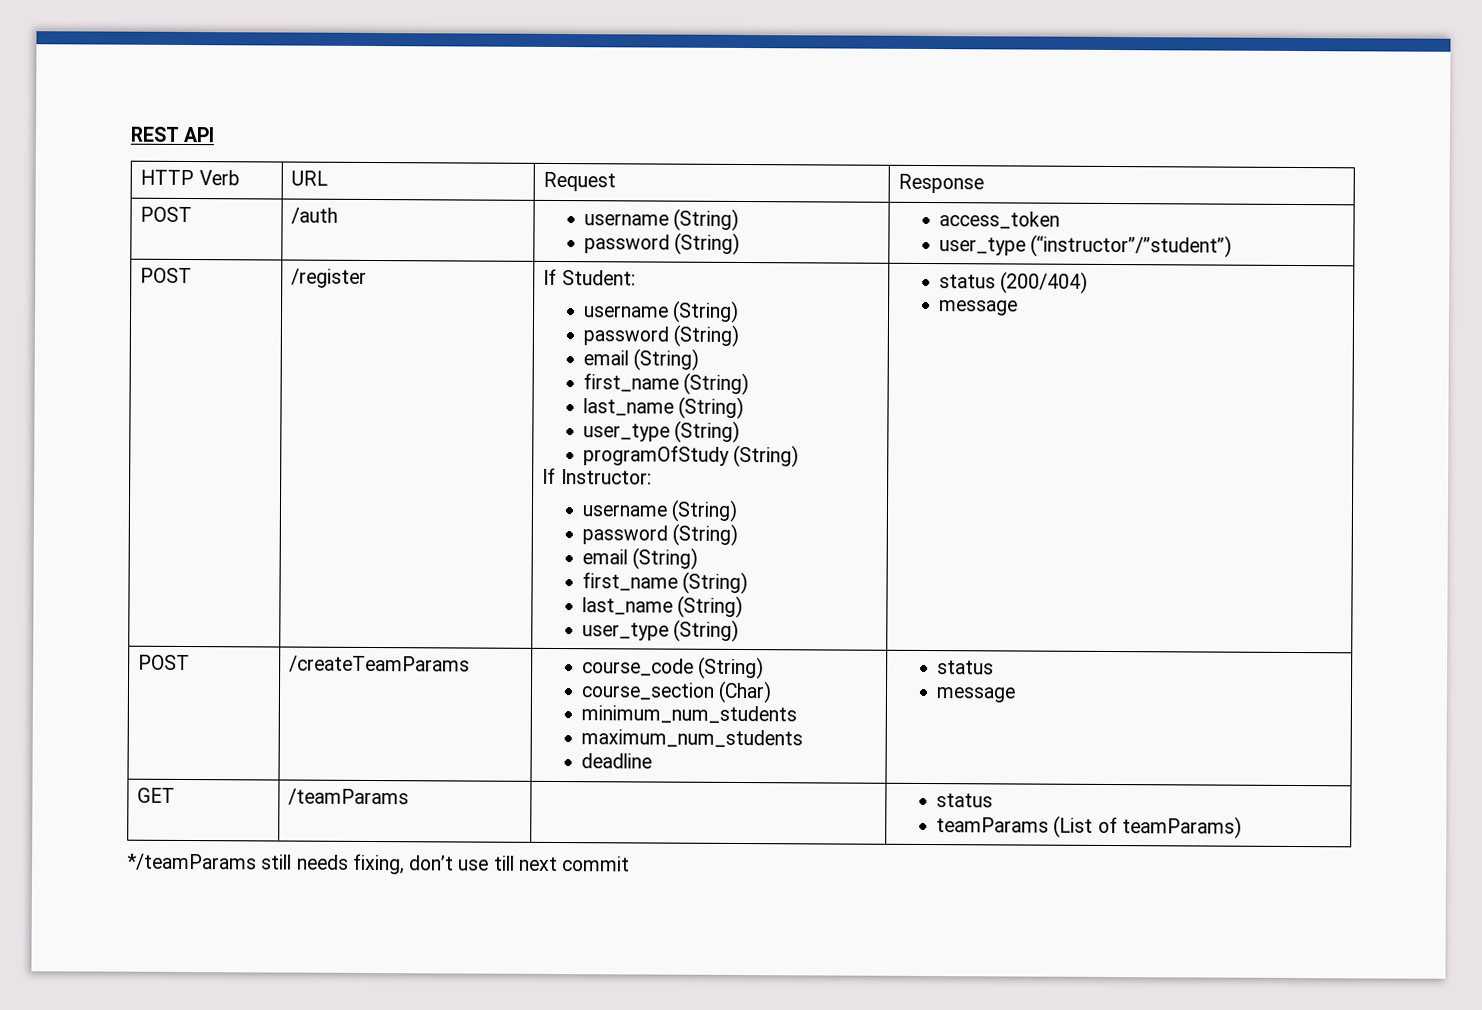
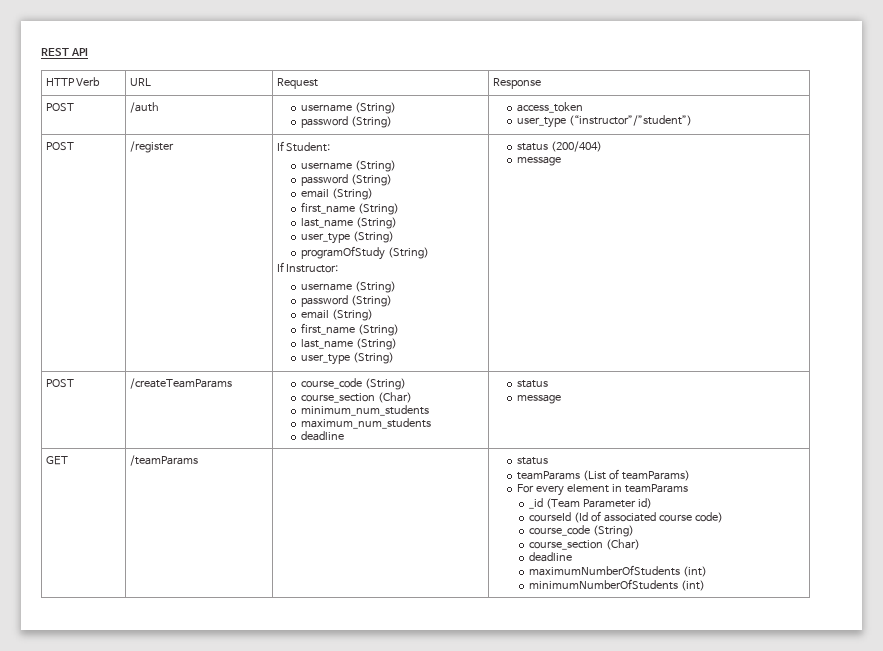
[127,853,631,875] // */teamParams still needs fixing, don’t use till next commit -> [516,484,688,496] [529,498,653,509] [529,511,724,523] [529,525,635,537] [529,539,641,550] [529,552,573,562] [529,565,708,577] [529,579,706,591] // For every element in teamParams // _id (Team Parameter id) // courseId (Id of associated course code) // course_code (String) // course_section (Char) // deadline // maximumNumberOfStudents (int) // minimumNumberOfStudents (int)

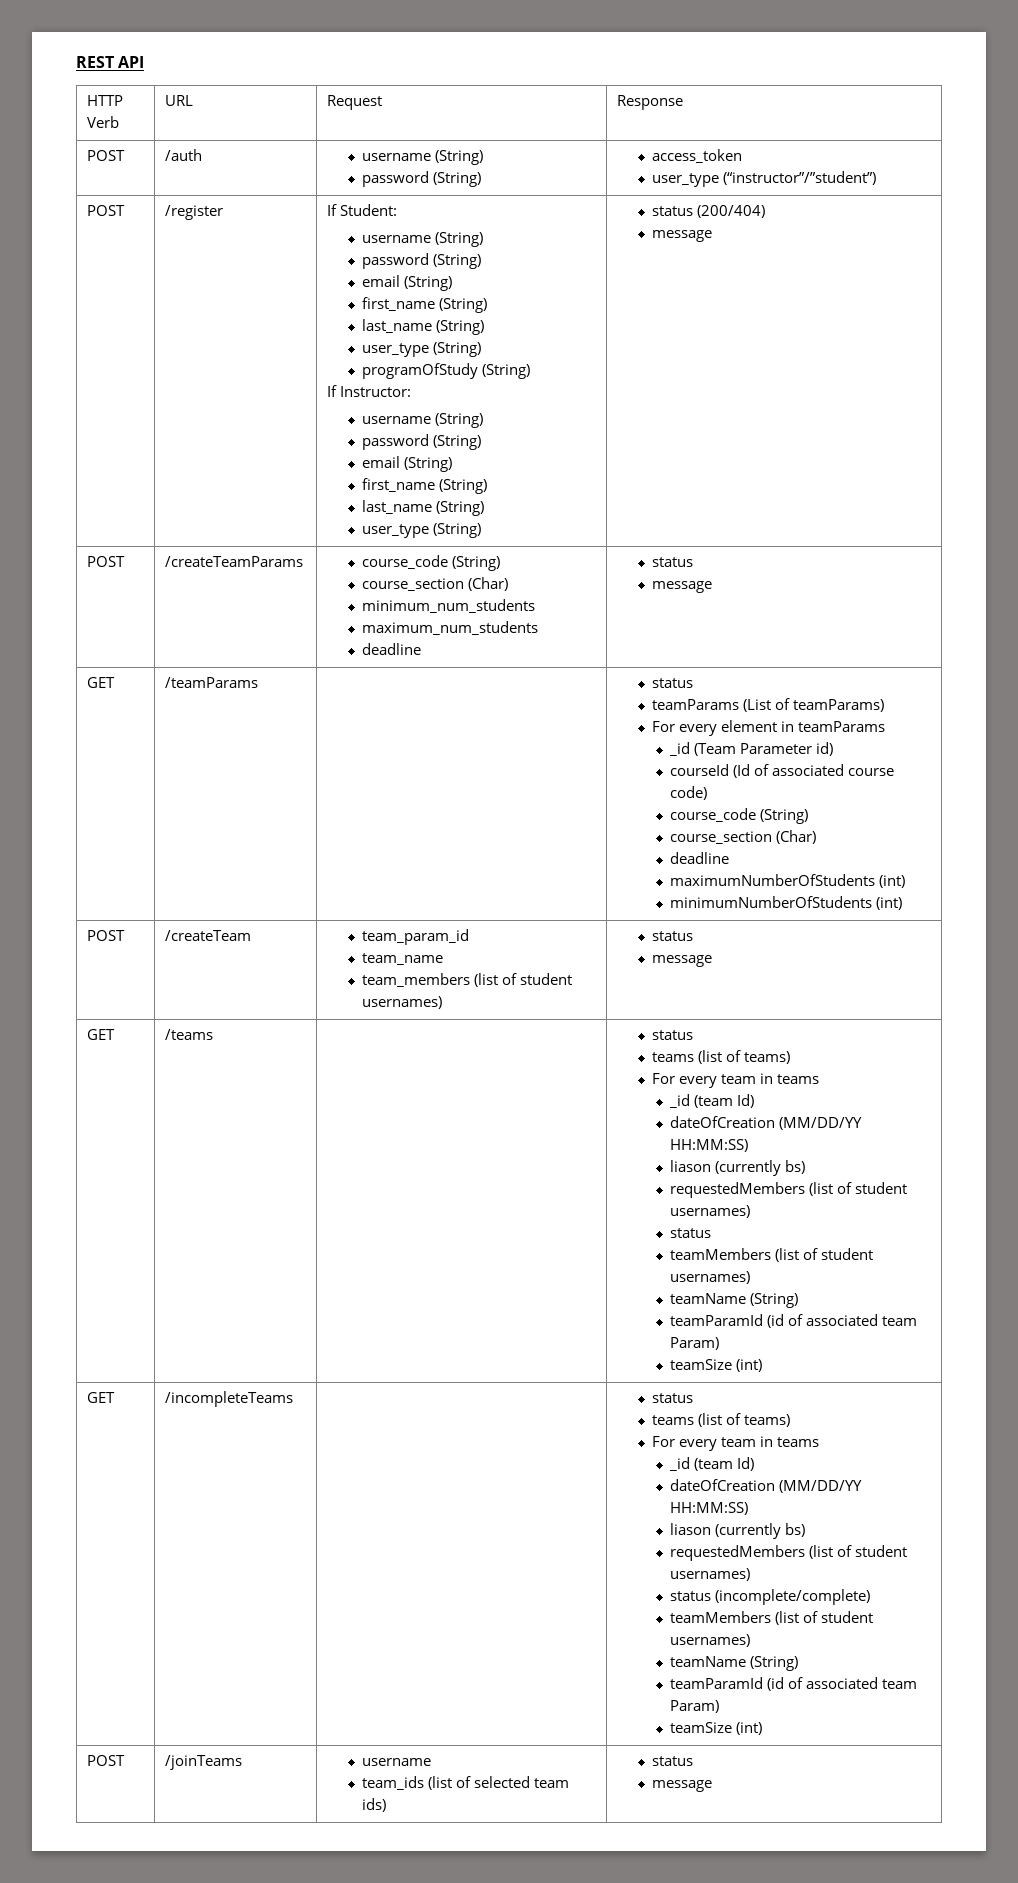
(706, 585) none -> [87,930,126,941] [165,930,252,941] [361,929,469,945] [361,953,443,965] [361,973,572,987] [361,996,442,1009] [651,931,693,941] [651,955,712,967] [87,1029,116,1040] [165,1029,214,1040] [651,1030,693,1040] [651,1050,790,1064] [651,1073,819,1088] [669,1094,755,1108] [670,1116,863,1130] [670,1139,749,1152] [670,1160,806,1176] [670,1182,908,1198] [670,1205,751,1218] [670,1228,712,1238] [670,1248,874,1262] [670,1271,751,1284] [670,1293,799,1308] [670,1314,918,1328] [670,1337,720,1350] [670,1359,763,1372] [87,1392,116,1403] [165,1391,294,1407] [651,1393,693,1403] [651,1413,790,1427] [651,1436,819,1451] [669,1457,755,1471] [670,1479,863,1493] [670,1502,749,1515] [670,1523,806,1539] [670,1545,908,1561] [670,1568,751,1581] [670,1589,871,1605] [670,1611,874,1625] [670,1634,751,1647] [670,1656,799,1671] [670,1677,918,1691] [670,1700,720,1713] [670,1722,763,1735] [87,1755,126,1766] [165,1755,243,1770] [361,1758,431,1766] [361,1776,569,1790] [361,1798,386,1812] [651,1756,693,1766] [651,1780,712,1792] // POST | /createTeam | team_param_id // team_name // team_members (list of student usernames) | status // message // GET | /teams | | status // teams (list of teams) // For every team in teams // _id (team Id) // dateOfCreation (MM/DD/YY HH:MM:SS) // liason (currently bs) // requestedMembers (list of student usernames) // status // teamMembers (list of student usernames) // teamName (String) // teamParamId (id of associated team Param) // teamSize (int) // GET | /incompleteTeams | | status // teams (list of teams) // For every team in teams // _id (team Id) // dateOfCreation (MM/DD/YY HH:MM:SS) // liason (currently bs) // requestedMembers (list of student usernames) // status (incomplete/complete) // teamMembers (list of student usernames) // teamName (String) // teamParamId (id of associated team Param) // teamSize (int) // POST | /joinTeams | username // team_ids (list of selected team ids) | status // message

